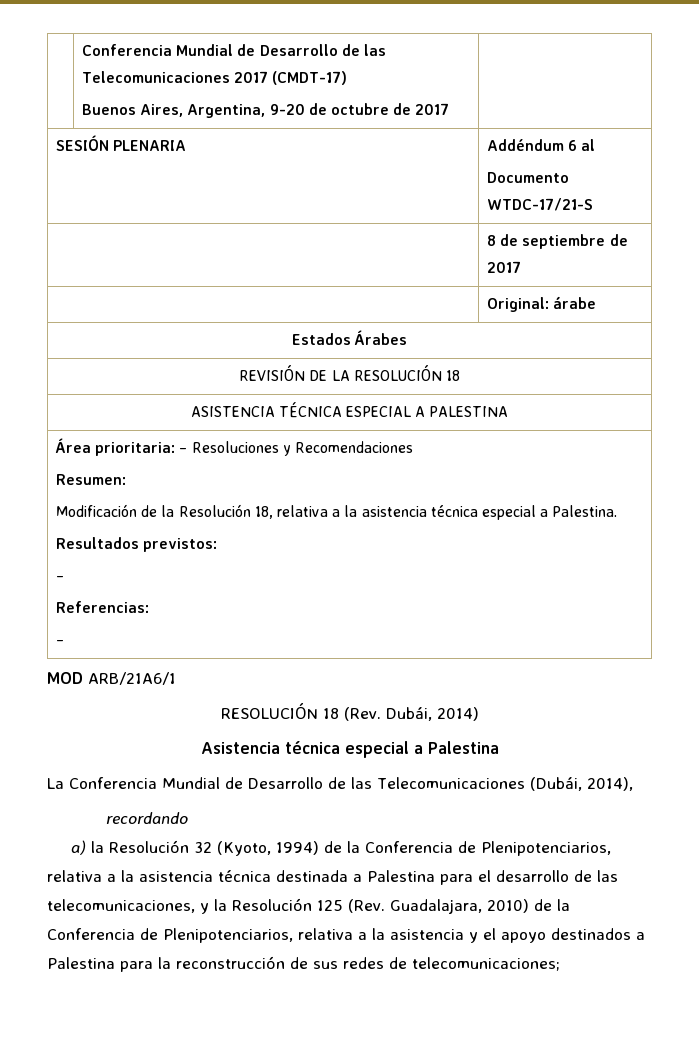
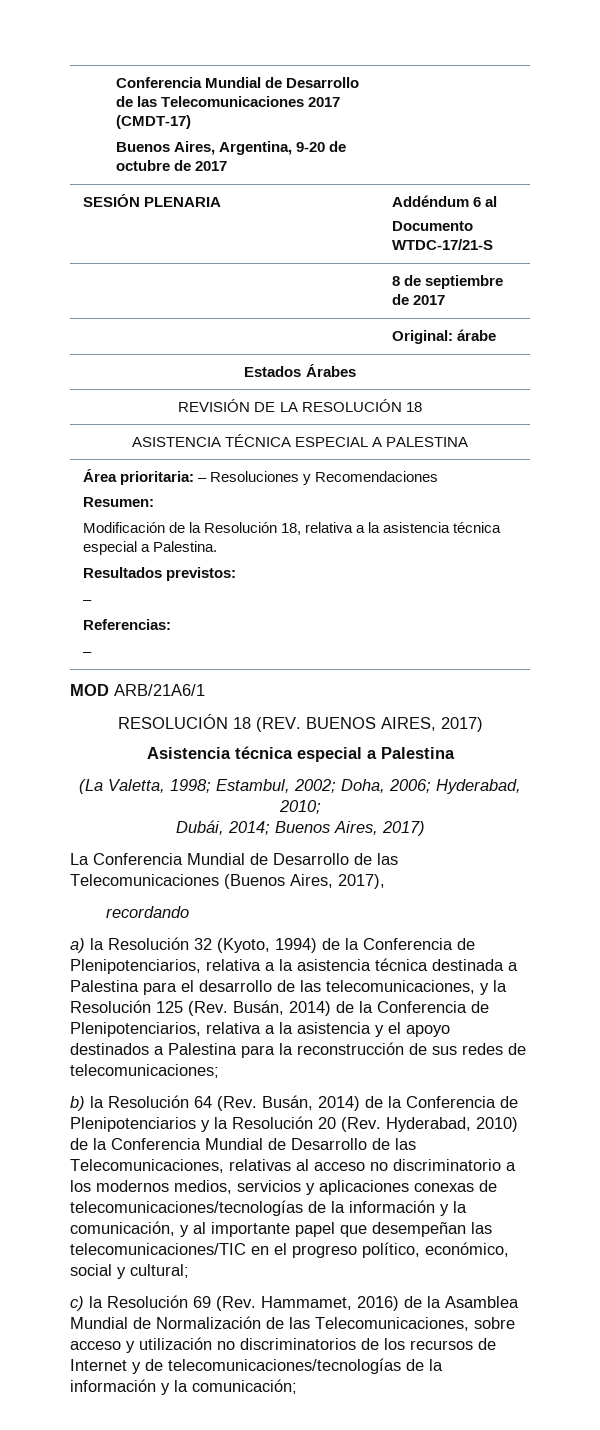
[343,707,479,721] (Rev. Dubái, 2014) -> [255,717,483,732] (REV. BUENOS AIRES, 2017)
(499, 747) none -> [79,779,521,794] [278,800,321,814] [175,820,425,836] // (La Valetta, 1998; Estambul, 2002; Doha, 2006; Hyderabad, 2010; // Dubái, 2014; Buenos Aires, 2017)
[529,777,633,791] (Dubái, 2014), -> [224,874,385,889] (Buenos Aires, 2017),
[390,899,529,914] Guadalajara, 2010) -> [233,1000,331,1016] Busán, 2014)
(560, 964) none -> [70,1095,518,1111] [70,1116,518,1132] [70,1138,416,1150] [70,1159,516,1173] [70,1180,497,1195] [70,1200,467,1216] [70,1221,492,1237] [70,1242,509,1258] [70,1264,189,1279] [70,1295,519,1311] [70,1316,515,1331] [70,1337,496,1353] [70,1358,443,1374] [70,1379,297,1395] // b) la Resolución 64 (Rev. Busán, 2014) de la Conferencia de Plenipotenciarios y la Resolución 20 (Rev. Hyderabad, 2010) de la Conferencia Mundial de Desarrollo de las Telecomunicaciones, relativas al acceso no discriminatorio a los modernos medios, servicios y aplicaciones conexas de telecomunicaciones/tecnologías de la información y la comunicación, y al importante papel que desempeñan las telecomunicaciones/TIC en el progreso político, económico, social y cultural; // c) la Resolución 69 (Rev. Hammamet, 2016) de la Asamblea Mundial de Normalización de las Telecomunicaciones, sobre acceso y utilización no discriminatorios de los recursos de Internet y de telecomunicaciones/tecnologías de la información y la comunicación;

